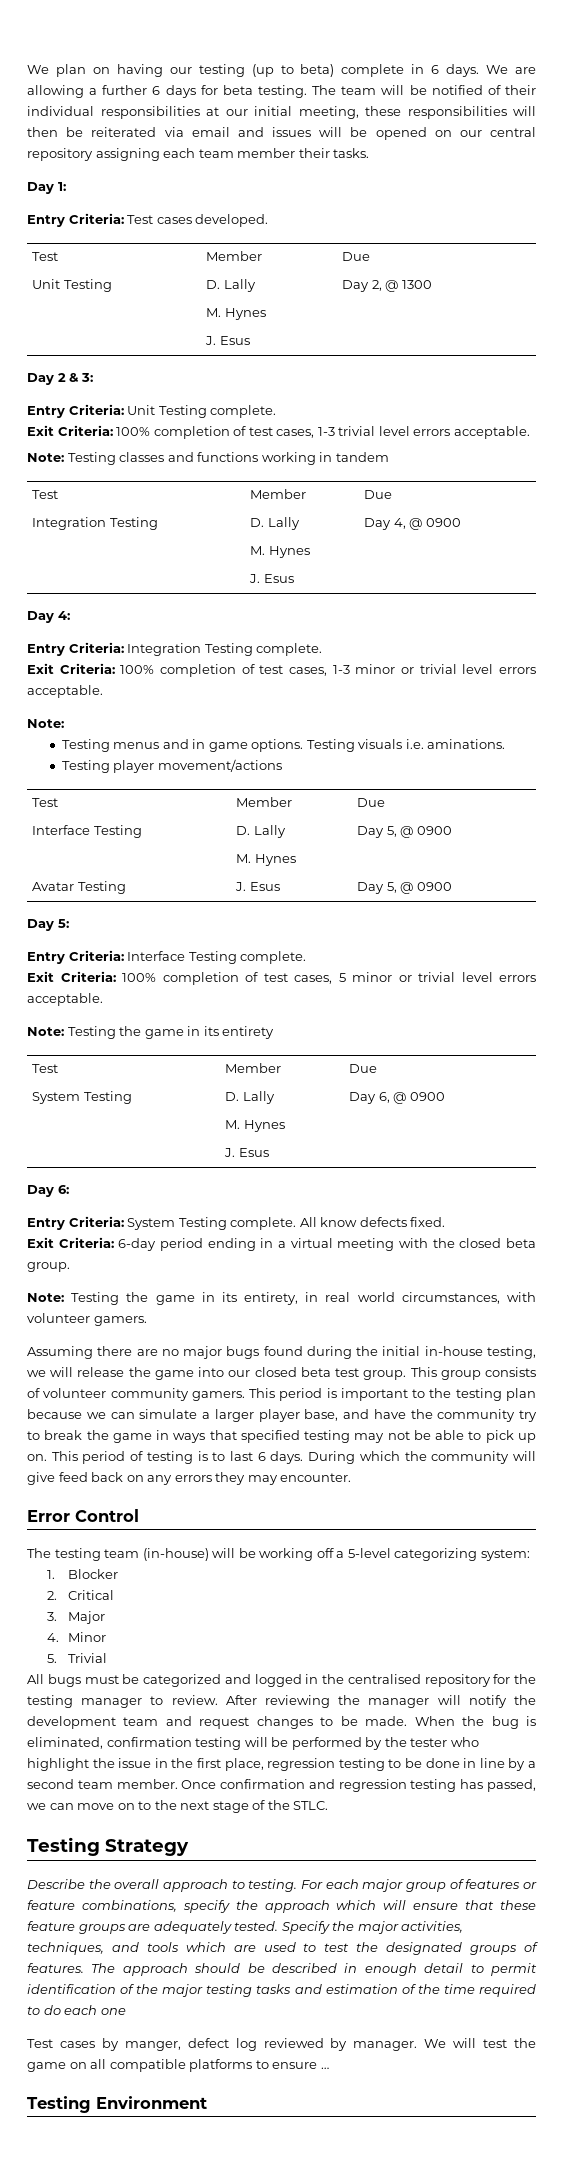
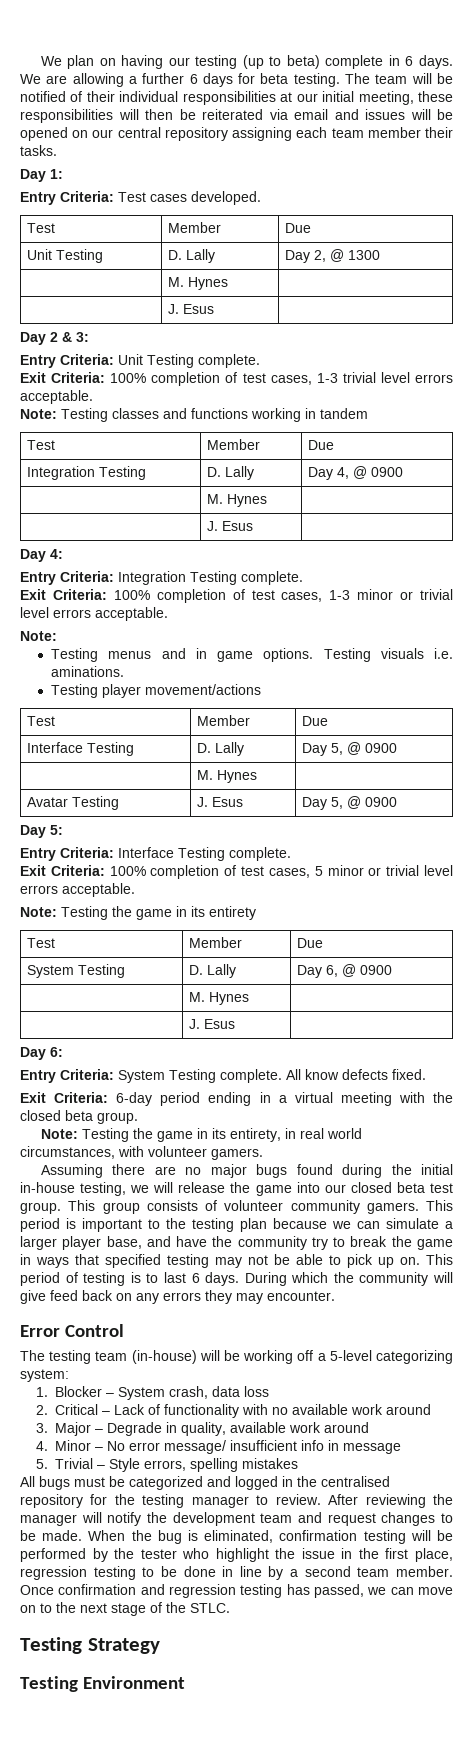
[47,1590,114,1600] [47,1611,105,1624] [47,1632,106,1642] [47,1653,107,1663] // 2. Critical // 3. Major // 4. Minor // 5. Trivial -> [105,1386,269,1400] [35,1404,431,1418] [35,1422,369,1436] [35,1440,401,1454] [35,1458,298,1472] – System crash, data loss // 2. Critical – Lack of functionality with no available work around // 3. Major – Degrade in quality, available work around // 4. Minor – No error message/ insufficient info in message // 5. Trivial – Style errors, spelling mistakes
[27,1879,537,1892] [27,1900,537,1913] [27,1921,464,1934] [27,1942,540,1955] [27,1963,537,1976] [27,1984,536,1997] [27,2005,126,2015] [27,2038,537,2051] [27,2059,329,2072] // Describe the overall approach to testing. For each major group of features or feature combinations, specify the approach which will ensure that these feature groups are adequately tested. Specify the major activities, techniques, and tools which are used to test the designated groups of features. The approach should be described in enough detail to permit identification of the major testing tasks and estimation of the time required to do each one // Test cases by manger, defect log reviewed by manager. We will test the game on all compatible platforms to ensure … -> (160, 1646) none

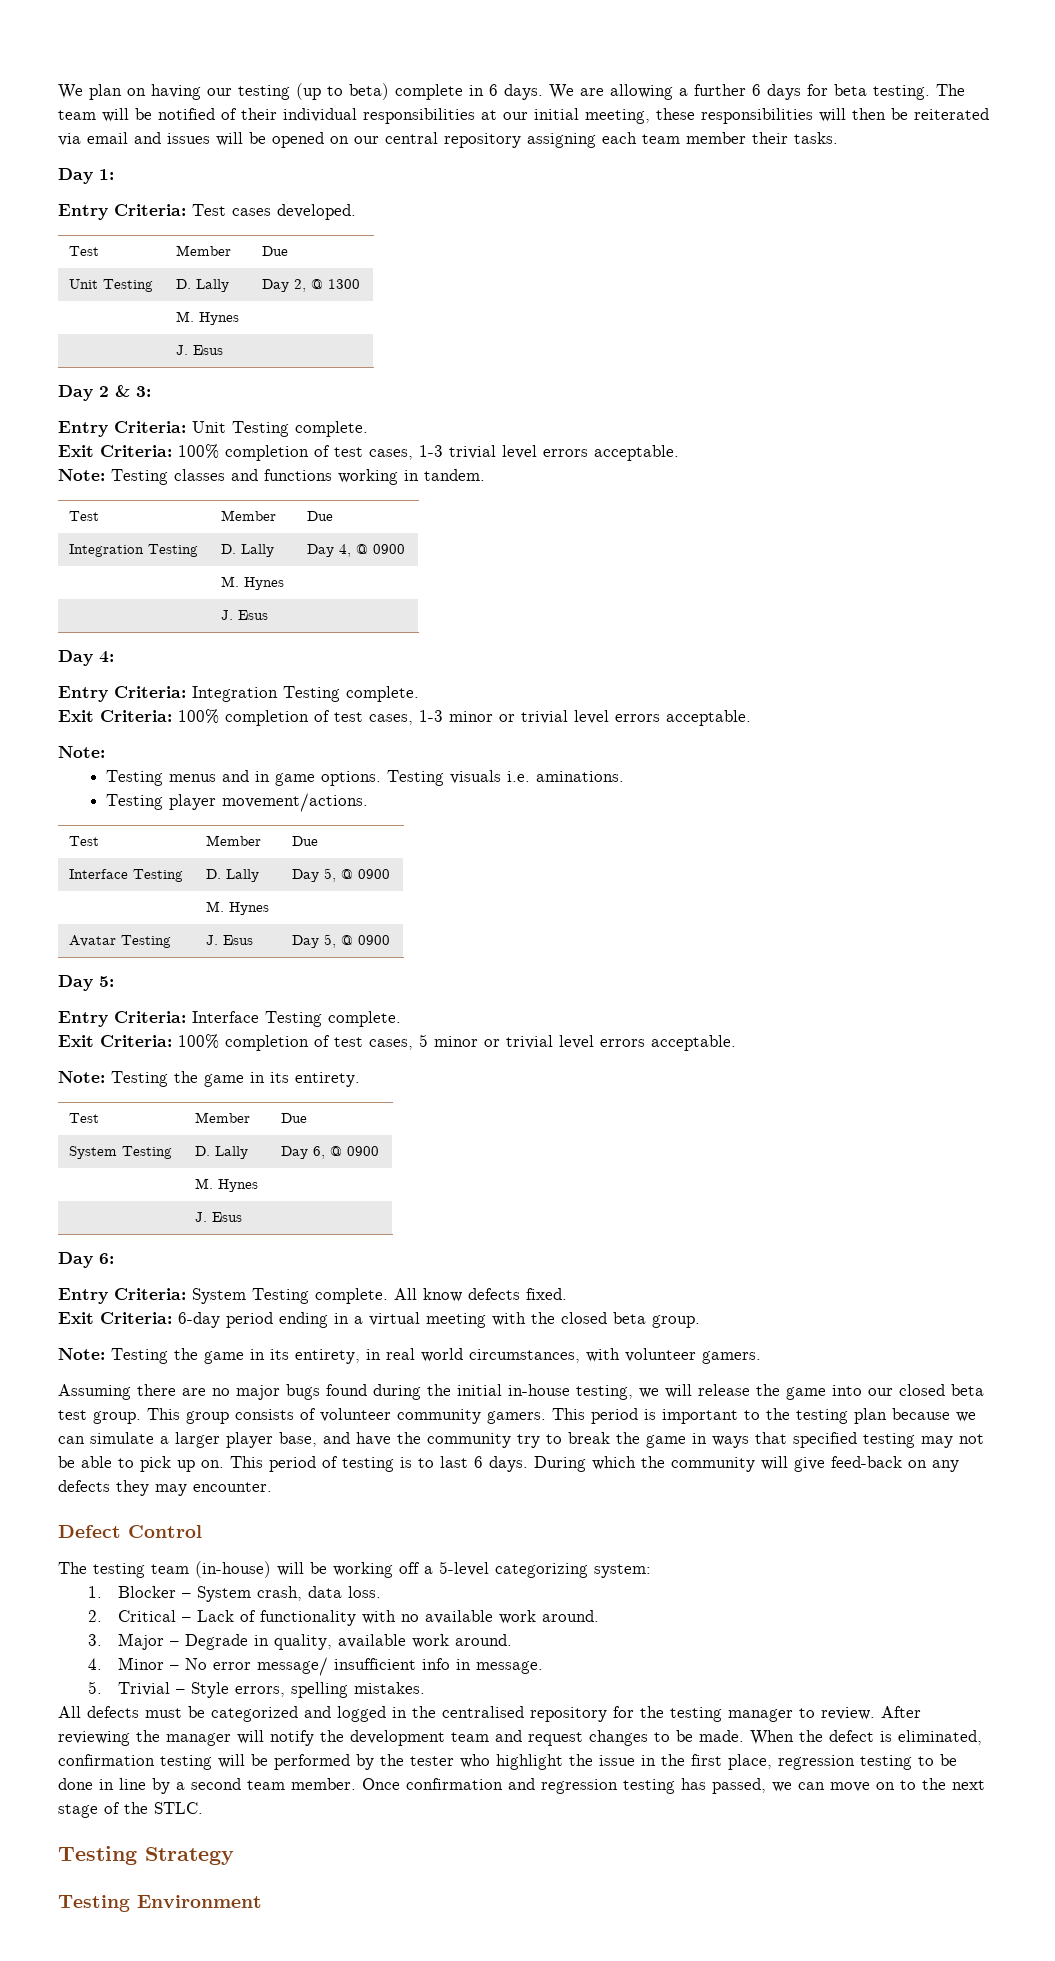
[320,408,368,419] tandem -> [424,469,485,481] tandem.
[145,684,262,695] movement/actions -> [222,793,369,812] movement/actions.
[209,906,256,920] entirety -> [295,1072,360,1087] entirety.
[50,1290,113,1301] feed back -> [831,1456,902,1468] feed-back
[163,1292,201,1301] errors -> [58,1480,110,1492] defects
[20,1325,60,1337] Error -> [58,1525,121,1538] Defect
[243,1386,269,1397] loss -> [348,1586,382,1598] loss.
[385,1404,431,1415] around -> [542,1610,600,1622] around.
[323,1422,369,1433] around -> [455,1634,513,1646] around.
[342,1443,401,1454] message -> [476,1661,544,1674] message.
[241,1458,298,1469] [20,1476,70,1490] mistakes // All bugs -> [354,1682,426,1694] [58,1706,139,1718] mistakes. // All defects
[157,1530,182,1544] bug -> [829,1730,874,1742] defect

